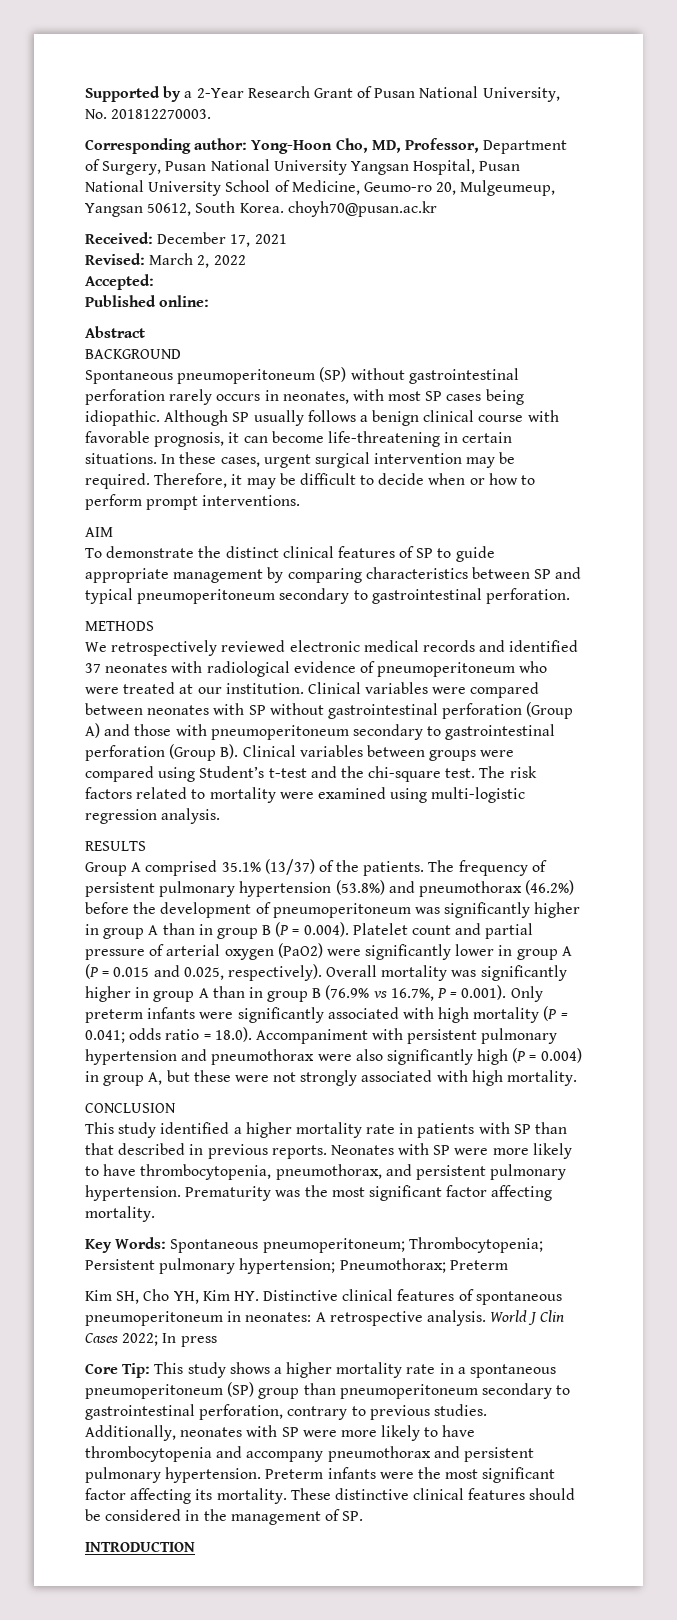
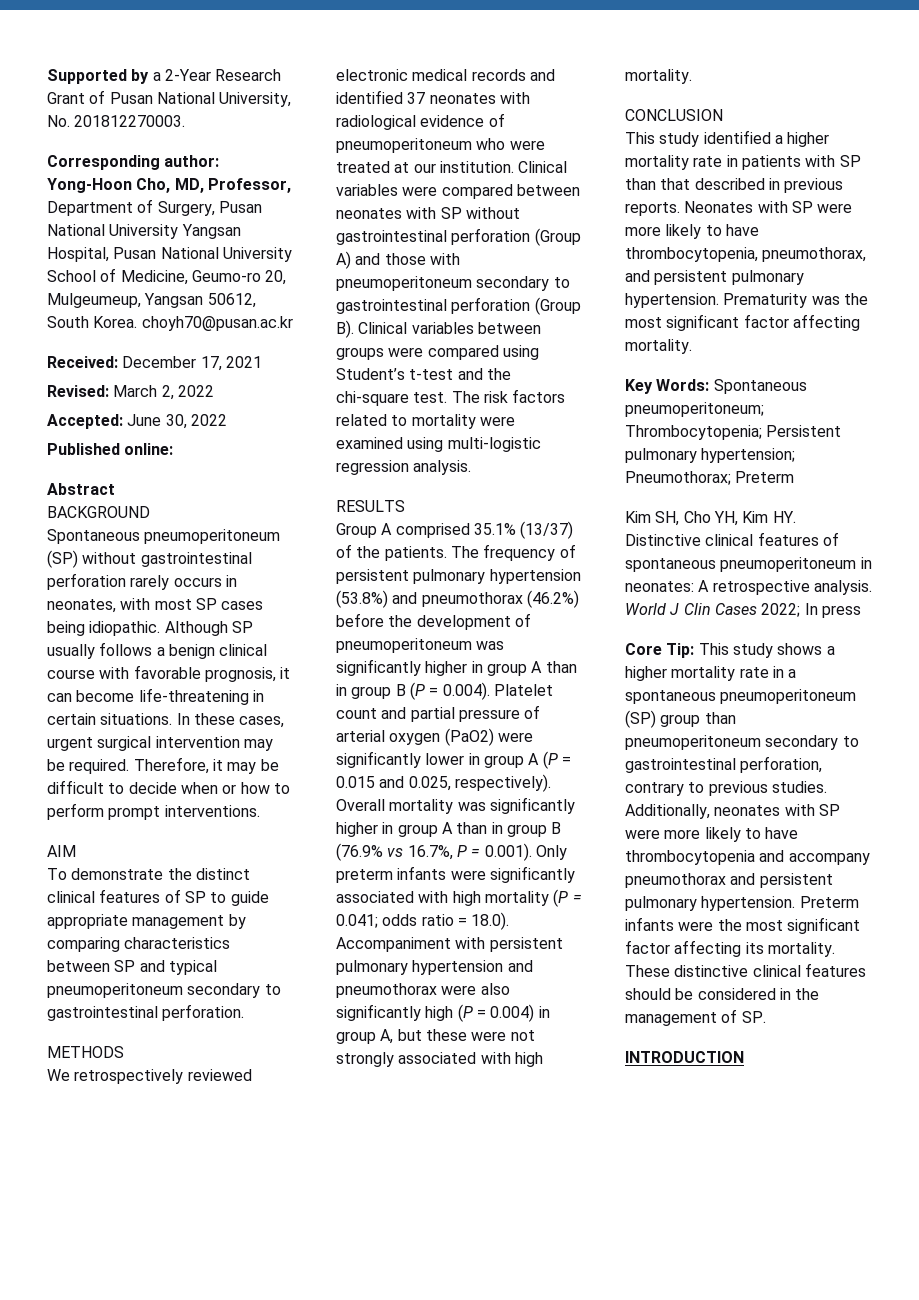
(154, 282) none -> [127,414,227,429] June 30, 2022

